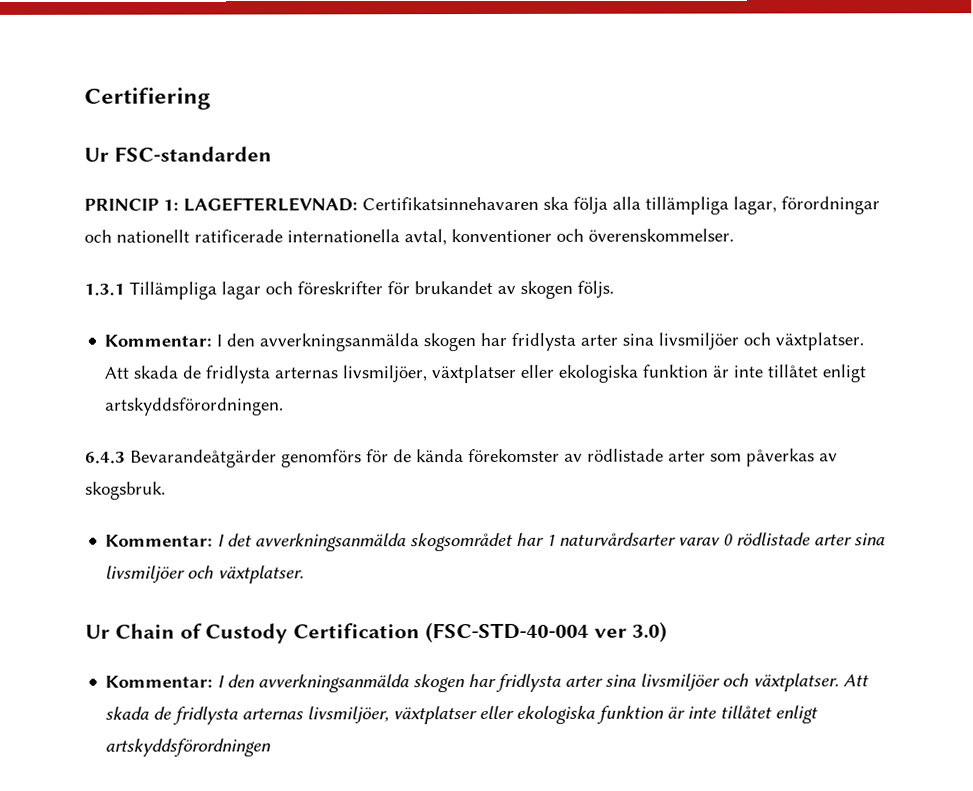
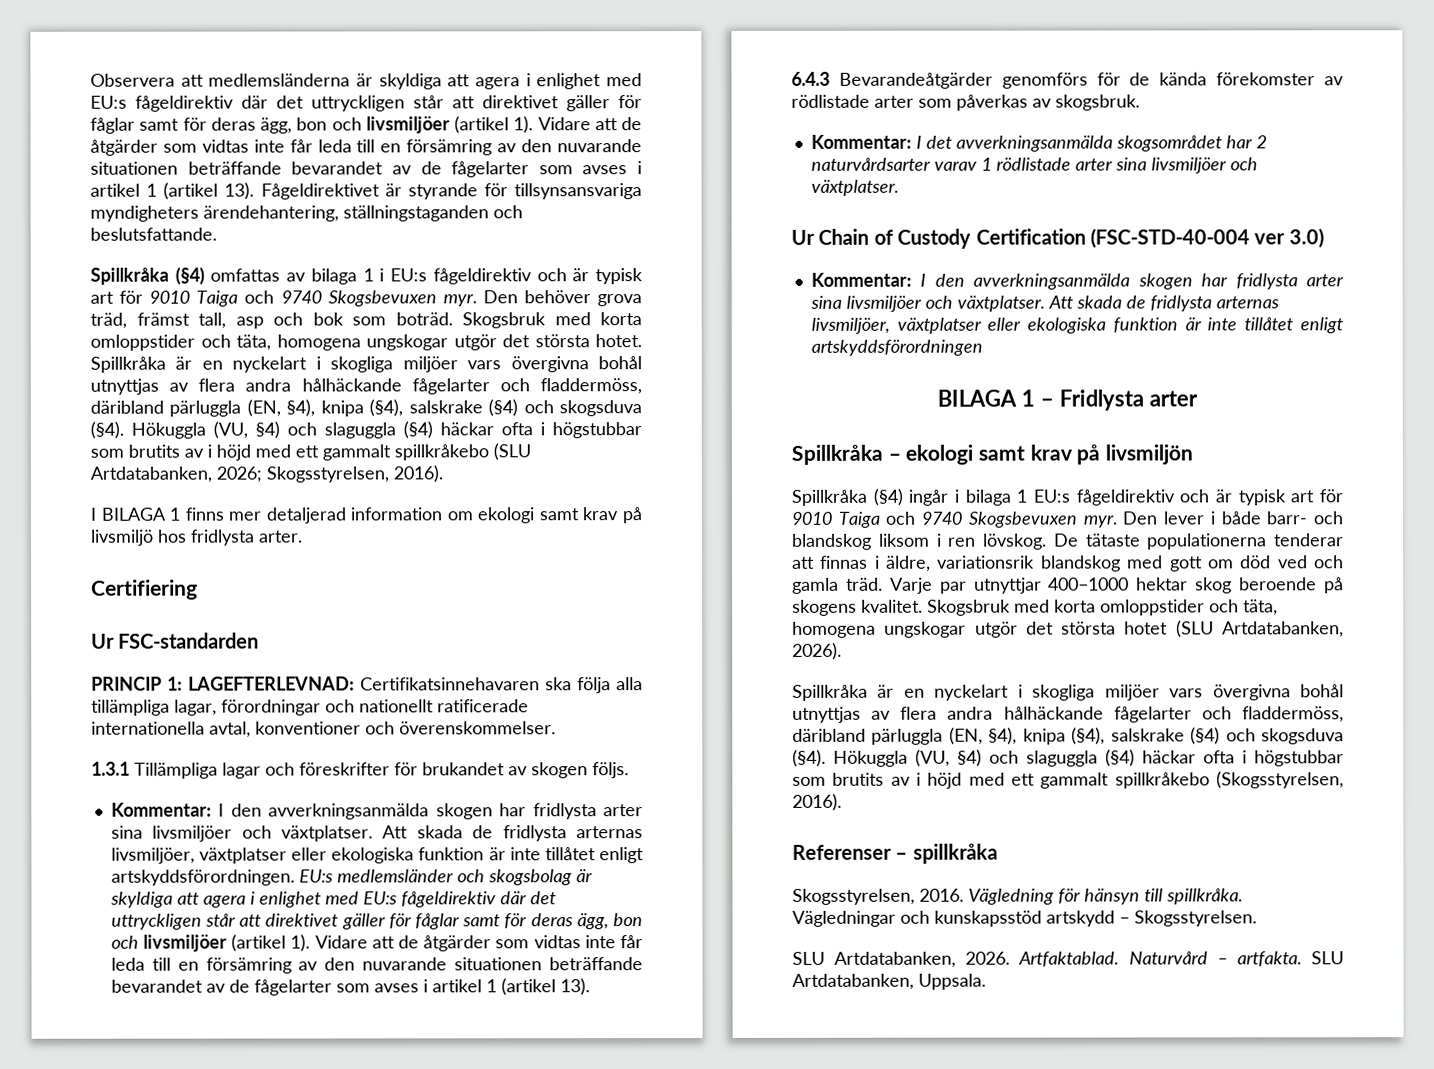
(84, 98) none -> [90,73,643,90] [90,95,642,112] [90,116,642,134] [90,139,643,156] [90,161,642,178] [90,182,642,200] [90,205,523,222] [90,227,217,241] [90,266,644,285] [90,290,643,307] [90,312,642,329] [90,334,642,351] [90,356,643,373] [90,378,642,395] [90,399,643,417] [90,421,642,439] [90,443,531,461] [90,465,443,483] [90,507,642,524] [90,529,303,546] Observera att medlemsländerna är skyldiga att agera i enlighet med EU:s fågeldirektiv där det uttryckligen står att direktivet gäller för fåglar samt för deras ägg, bon och livsmiljöer (artikel 1). Vidare att de åtgärder som vidtas inte får leda till en försämring av den nuvarande situationen beträffande bevarandet av de fågelarter som avses i artikel 1 (artikel 13). Fågeldirektivet är styrande för tillsynsansvariga myndigheters ärendehantering, ställningstaganden och beslutsfattande. // Spillkråka (§4) omfattas av bilaga 1 i EU:s fågeldirektiv och är typisk art för 9010 Taiga och 9740 Skogsbevuxen myr. Den behöver grova träd, främst tall, asp och bok som boträd. Skogsbruk med korta omloppstider och täta, homogena ungskogar utgör det största hotet. Spillkråka är en nyckelart i skogliga miljöer vars övergivna bohål utnyttjas av flera andra hålhäckande fågelarter och fladdermöss, däribland pärluggla (EN, §4), knipa (§4), salskrake (§4) och skogsduva (§4). Hökuggla (VU, §4) och slaguggla (§4) häckar ofta i högstubbar som brutits av i höjd med ett gammalt spillkråkebo (SLU Artdatabanken, 2026; Skogsstyrelsen, 2016). // I BILAGA 1 finns mer detaljerad information om ekologi samt krav på livsmiljö hos fridlysta arter. //
(285, 406) none -> [298,869,593,886] [109,891,557,908] [110,913,643,930] [110,934,643,952] [110,957,643,974] [110,978,590,996] EU:s medlemsländer och skogsbolag är skyldiga att agera i enlighet med EU:s fågeldirektiv där det uttryckligen står att direktivet gäller för fåglar samt för deras ägg, bon och livsmiljöer (artikel 1). Vidare att de åtgärder som vidtas inte får leda till en försämring av den nuvarande situationen beträffande bevarandet av de fågelarter som avses i artikel 1 (artikel 13).
[546,533,557,546] 1 -> [1255,135,1267,149] 2
[723,533,734,546] 0 -> [980,157,992,171] 1
(272, 747) none -> [937,389,1198,411] [791,444,1194,465] [791,488,1343,506] [791,511,1343,528] [791,533,1344,550] [792,555,1344,572] [792,577,1344,594] [792,599,1278,616] [792,620,1344,638] [792,642,842,660] [792,684,1344,701] [792,706,1344,723] [792,727,1344,745] [792,749,1344,767] [792,771,1344,789] [792,793,842,811] [792,843,998,864] [792,888,1243,905] [792,910,1257,927] [792,951,1344,968] [792,973,986,990] // BILAGA 1 – Fridlysta arter // Spillkråka – ekologi samt krav på livsmiljön // Spillkråka (§4) ingår i bilaga 1 EU:s fågeldirektiv och är typisk art för 9010 Taiga och 9740 Skogsbevuxen myr. Den lever i både barr- och blandskog liksom i ren lövskog. De tätaste populationerna tenderar att finnas i äldre, variationsrik blandskog med gott om död ved och gamla träd. Varje par utnyttjar 400–1000 hektar skog beroende på skogens kvalitet. Skogsbruk med korta omloppstider och täta, homogena ungskogar utgör det största hotet (SLU Artdatabanken, 2026). // Spillkråka är en nyckelart i skogliga miljöer vars övergivna bohål utnyttjas av flera andra hålhäckande fågelarter och fladdermöss, däribland pärluggla (EN, §4), knipa (§4), salskrake (§4) och skogsduva (§4). Hökuggla (VU, §4) och slaguggla (§4) häckar ofta i högstubbar som brutits av i höjd med ett gammalt spillkråkebo (Skogsstyrelsen, 2016). // Referenser – spillkråka // Skogsstyrelsen, 2016. Vägledning för hänsyn till spillkråka. Vägledningar och kunskapsstöd artskydd – Skogsstyrelsen. // SLU Artdatabanken, 2026. Artfaktablad. Naturvård – artfakta. SLU Artdatabanken, Uppsala.

